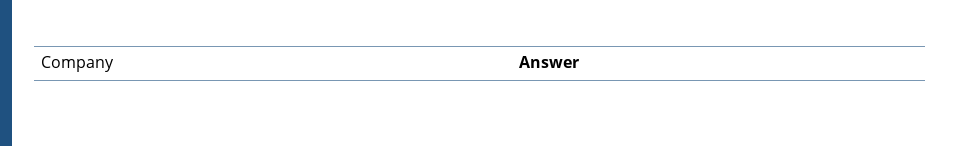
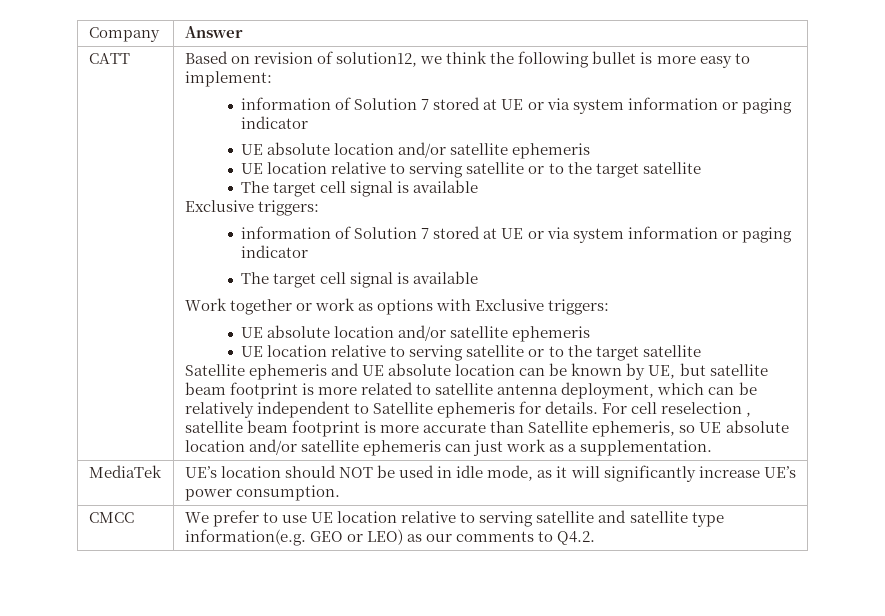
(579, 62) none -> [88,53,130,64] [184,51,750,68] [184,71,272,87] [241,97,792,114] [241,116,309,129] [241,142,591,159] [241,162,701,178] [241,180,479,197] [184,200,320,216] [241,226,792,243] [241,245,309,258] [241,271,479,288] [184,298,610,315] [241,325,591,342] [241,345,701,361] [184,363,768,380] [184,382,757,399] [184,401,752,418] [184,420,789,437] [184,439,713,456] [88,465,162,478] [184,465,796,482] [184,485,341,501] [88,512,134,523] [184,510,724,527] [184,529,596,546] // CATT | Based on revision of solution12, we think the following bullet is more easy to implement: // information of Solution 7 stored at UE or via system information or paging indicator // UE absolute location and/or satellite ephemeris // UE location relative to serving satellite or to the target satellite // The target cell signal is available // Exclusive triggers: // information of Solution 7 stored at UE or via system information or paging indicator // The target cell signal is available // Work together or work as options with Exclusive triggers: // UE absolute location and/or satellite ephemeris // UE location relative to serving satellite or to the target satellite // Satellite ephemeris and UE absolute location can be known by UE, but satellite beam footprint is more related to satellite antenna deployment, which can be relatively independent to Satellite ephemeris for details. For cell reselection , satellite beam footprint is more accurate than Satellite ephemeris, so UE absolute location and/or satellite ephemeris can just work as a supplementation. // MediaTek | UE’s location should NOT be used in idle mode, as it will significantly increase UE’s power consumption. // CMCC | We prefer to use UE location relative to serving satellite and satellite type information(e.g. GEO or LEO) as our comments to Q4.2.

